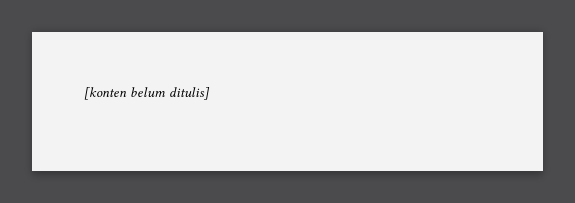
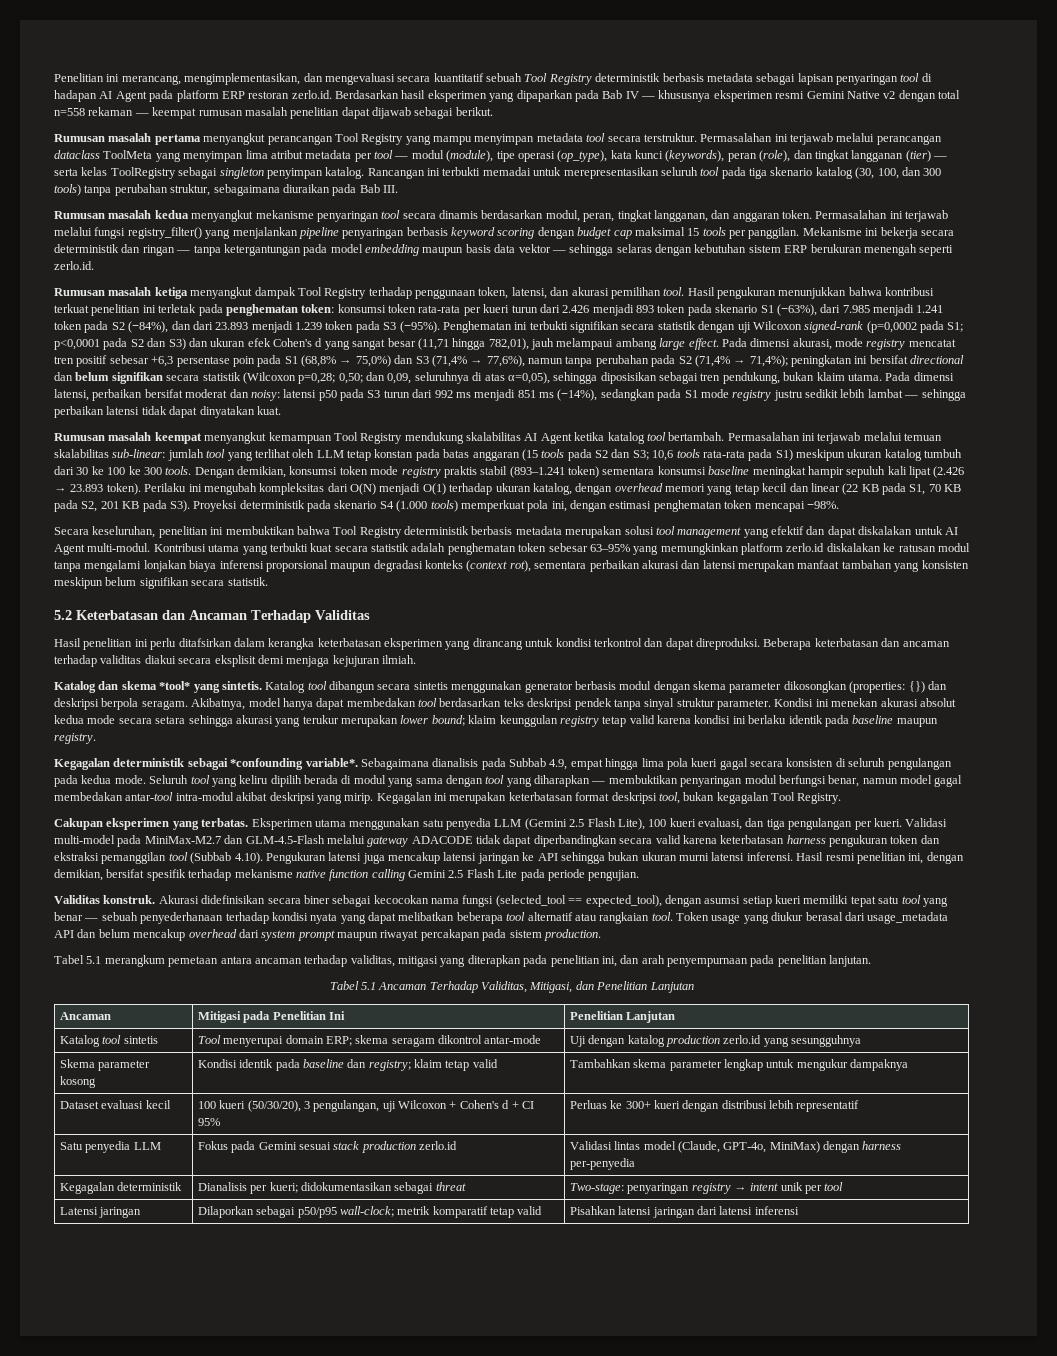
[84,87,210,100] [konten belum ditulis] -> [54,73,932,85] [54,90,960,102] [54,107,493,119] [54,133,942,145] [54,150,947,162] [54,167,942,179] [54,184,398,196] [54,210,949,222] [54,227,954,239] [54,244,954,256] [54,261,94,270] [54,287,935,299] [54,304,944,316] [54,321,964,333] [54,338,956,350] [54,355,965,367] [54,372,954,384] [54,389,966,401] [54,406,281,418] [54,432,943,444] [54,449,963,461] [54,466,965,478] [54,483,962,495] [54,500,839,512] [54,526,958,538] [54,543,970,555] [54,560,969,572] [54,577,268,589] [54,610,370,623] [54,638,950,650] [54,655,416,667] [54,681,947,693] [54,698,956,710] [54,715,938,727] [54,733,96,744] [54,758,952,770] [54,775,963,787] [54,792,842,804] [54,818,948,830] [54,835,940,847] [54,852,964,864] [54,869,640,881] [54,895,948,907] [54,912,949,924] [54,929,601,941] [54,955,872,967] [329,981,694,993] [59,1012,111,1020] [197,1011,345,1023] [569,1011,676,1023] [59,1035,158,1047] [197,1035,542,1047] [569,1035,862,1047] [59,1059,151,1071] [59,1076,96,1088] [197,1059,498,1071] [569,1059,909,1071] [59,1100,171,1109] [197,1100,534,1112] [197,1118,220,1126] [569,1100,860,1112] [59,1141,161,1153] [197,1141,458,1153] [569,1141,902,1153] [569,1158,635,1170] [59,1182,183,1194] [197,1182,466,1194] [569,1182,844,1194] [59,1207,142,1218] [197,1206,543,1218] [569,1206,799,1218] Penelitian ini merancang, mengimplementasikan, dan mengevaluasi secara kuantitatif sebuah Tool Registry deterministik berbasis metadata sebagai lapisan penyaringan tool di hadapan AI Agent pada platform ERP restoran zerlo.id. Berdasarkan hasil eksperimen yang dipaparkan pada Bab IV — khususnya eksperimen resmi Gemini Native v2 dengan total n=558 rekaman — keempat rumusan masalah penelitian dapat dijawab sebagai berikut. // Rumusan masalah pertama menyangkut perancangan Tool Registry yang mampu menyimpan metadata tool secara terstruktur. Permasalahan ini terjawab melalui perancangan dataclass ToolMeta yang menyimpan lima atribut metadata per tool — modul (module), tipe operasi (op_type), kata kunci (keywords), peran (role), dan tingkat langganan (tier) — serta kelas ToolRegistry sebagai singleton penyimpan katalog. Rancangan ini terbukti memadai untuk merepresentasikan seluruh tool pada tiga skenario katalog (30, 100, dan 300 tools) tanpa perubahan struktur, sebagaimana diuraikan pada Bab III. // Rumusan masalah kedua menyangkut mekanisme penyaringan tool secara dinamis berdasarkan modul, peran, tingkat langganan, dan anggaran token. Permasalahan ini terjawab melalui fungsi registry_filter() yang menjalankan pipeline penyaringan berbasis keyword scoring dengan budget cap maksimal 15 tools per panggilan. Mekanisme ini bekerja secara deterministik dan ringan — tanpa ketergantungan pada model embedding maupun basis data vektor — sehingga selaras dengan kebutuhan sistem ERP berukuran menengah seperti zerlo.id. // Rumusan masalah ketiga menyangkut dampak Tool Registry terhadap penggunaan token, latensi, dan akurasi pemilihan tool. Hasil pengukuran menunjukkan bahwa kontribusi terkuat penelitian ini terletak pada penghematan token: konsumsi token rata-rata per kueri turun dari 2.426 menjadi 893 token pada skenario S1 (−63%), dari 7.985 menjadi 1.241 token pada S2 (−84%), dan dari 23.893 menjadi 1.239 token pada S3 (−95%). Penghematan ini terbukti signifikan secara statistik dengan uji Wilcoxon signed-rank (p=0,0002 pada S1; p<0,0001 pada S2 dan S3) dan ukuran efek Cohen's d yang sangat besar (11,71 hingga 782,01), jauh melampaui ambang large effect. Pada dimensi akurasi, mode registry mencatat tren positif sebesar +6,3 persentase poin pada S1 (68,8% → 75,0%) dan S3 (71,4% → 77,6%), namun tanpa perubahan pada S2 (71,4% → 71,4%); peningkatan ini bersifat directional dan belum signifikan secara statistik (Wilcoxon p=0,28; 0,50; dan 0,09, seluruhnya di atas α=0,05), sehingga diposisikan sebagai tren pendukung, bukan klaim utama. Pada dimensi latensi, perbaikan bersifat moderat dan noisy: latensi p50 pada S3 turun dari 992 ms menjadi 851 ms (−14%), sedangkan pada S1 mode registry justru sedikit lebih lambat — sehingga perbaikan latensi tidak dapat dinyatakan kuat. // Rumusan masalah keempat menyangkut kemampuan Tool Registry mendukung skalabilitas AI Agent ketika katalog tool bertambah. Permasalahan ini terjawab melalui temuan skalabilitas sub-linear: jumlah tool yang terlihat oleh LLM tetap konstan pada batas anggaran (15 tools pada S2 dan S3; 10,6 tools rata-rata pada S1) meskipun ukuran katalog tumbuh dari 30 ke 100 ke 300 tools. Dengan demikian, konsumsi token mode registry praktis stabil (893–1.241 token) sementara konsumsi baseline meningkat hampir sepuluh kali lipat (2.426 → 23.893 token). Perilaku ini mengubah kompleksitas dari O(N) menjadi O(1) terhadap ukuran katalog, dengan overhead memori yang tetap kecil dan linear (22 KB pada S1, 70 KB pada S2, 201 KB pada S3). Proyeksi deterministik pada skenario S4 (1.000 tools) memperkuat pola ini, dengan estimasi penghematan token mencapai −98%. // Secara keseluruhan, penelitian ini membuktikan bahwa Tool Registry deterministik berbasis metadata merupakan solusi tool management yang efektif dan dapat diskalakan untuk AI Agent multi-modul. Kontribusi utama yang terbukti kuat secara statistik adalah penghematan token sebesar 63–95% yang memungkinkan platform zerlo.id diskalakan ke ratusan modul tanpa mengalami lonjakan biaya inferensi proporsional maupun degradasi konteks (context rot), sementara perbaikan akurasi dan latensi merupakan manfaat tambahan yang konsisten meskipun belum signifikan secara statistik. // 5.2 Keterbatasan dan Ancaman Terhadap Validitas // Hasil penelitian ini perlu ditafsirkan dalam kerangka keterbatasan eksperimen yang dirancang untuk kondisi terkontrol dan dapat direproduksi. Beberapa keterbatasan dan ancaman terhadap validitas diakui secara eksplisit demi menjaga kejujuran ilmiah. // Katalog dan skema *tool* yang sintetis. Katalog tool dibangun secara sintetis menggunakan generator berbasis modul dengan skema parameter dikosongkan (properties: {}) dan deskripsi berpola seragam. Akibatnya, model hanya dapat membedakan tool berdasarkan teks deskripsi pendek tanpa sinyal struktur parameter. Kondisi ini menekan akurasi absolut kedua mode secara setara sehingga akurasi yang terukur merupakan lower bound; klaim keunggulan registry tetap valid karena kondisi ini berlaku identik pada baseline maupun registry. // Kegagalan deterministik sebagai *confounding variable*. Sebagaimana dianalisis pada Subbab 4.9, empat hingga lima pola kueri gagal secara konsisten di seluruh pengulangan pada kedua mode. Seluruh tool yang keliru dipilih berada di modul yang sama dengan tool yang diharapkan — membuktikan penyaringan modul berfungsi benar, namun model gagal membedakan antar-tool intra-modul akibat deskripsi yang mirip. Kegagalan ini merupakan keterbatasan format deskripsi tool, bukan kegagalan Tool Registry. // Cakupan eksperimen yang terbatas. Eksperimen utama menggunakan satu penyedia LLM (Gemini 2.5 Flash Lite), 100 kueri evaluasi, dan tiga pengulangan per kueri. Validasi multi-model pada MiniMax-M2.7 dan GLM-4.5-Flash melalui gateway ADACODE tidak dapat diperbandingkan secara valid karena keterbatasan harness pengukuran token dan ekstraksi pemanggilan tool (Subbab 4.10). Pengukuran latensi juga mencakup latensi jaringan ke API sehingga bukan ukuran murni latensi inferensi. Hasil resmi penelitian ini, dengan demikian, bersifat spesifik terhadap mekanisme native function calling Gemini 2.5 Flash Lite pada periode pengujian. // Validitas konstruk. Akurasi didefinisikan secara biner sebagai kecocokan nama fungsi (selected_tool == expected_tool), dengan asumsi setiap kueri memiliki tepat satu tool yang benar — sebuah penyederhanaan terhadap kondisi nyata yang dapat melibatkan beberapa tool alternatif atau rangkaian tool. Token usage yang diukur berasal dari usage_metadata API dan belum mencakup overhead dari system prompt maupun riwayat percakapan pada sistem production. // Tabel 5.1 merangkum pemetaan antara ancaman terhadap validitas, mitigasi yang diterapkan pada penelitian ini, dan arah penyempurnaan pada penelitian lanjutan. // Tabel 5.1 Ancaman Terhadap Validitas, Mitigasi, dan Penelitian Lanjutan // Ancaman | Mitigasi pada Penelitian Ini | Penelitian Lanjutan // Katalog tool sintetis | Tool menyerupai domain ERP; skema seragam dikontrol antar-mode | Uji dengan katalog production zerlo.id yang sesungguhnya // Skema parameter kosong | Kondisi identik pada baseline dan registry; klaim tetap valid | Tambahkan skema parameter lengkap untuk mengukur dampaknya // Dataset evaluasi kecil | 100 kueri (50/30/20), 3 pengulangan, uji Wilcoxon + Cohen's d + CI 95% | Perluas ke 300+ kueri dengan distribusi lebih representatif // Satu penyedia LLM | Fokus pada Gemini sesuai stack production zerlo.id | Validasi lintas model (Claude, GPT-4o, MiniMax) dengan harness per-penyedia // Kegagalan deterministik | Dianalisis per kueri; didokumentasikan sebagai threat | Two-stage: penyaringan registry → intent unik per tool // Latensi jaringan | Dilaporkan sebagai p50/p95 wall-clock; metrik komparatif tetap valid | Pisahkan latensi jaringan dari latensi inferensi

